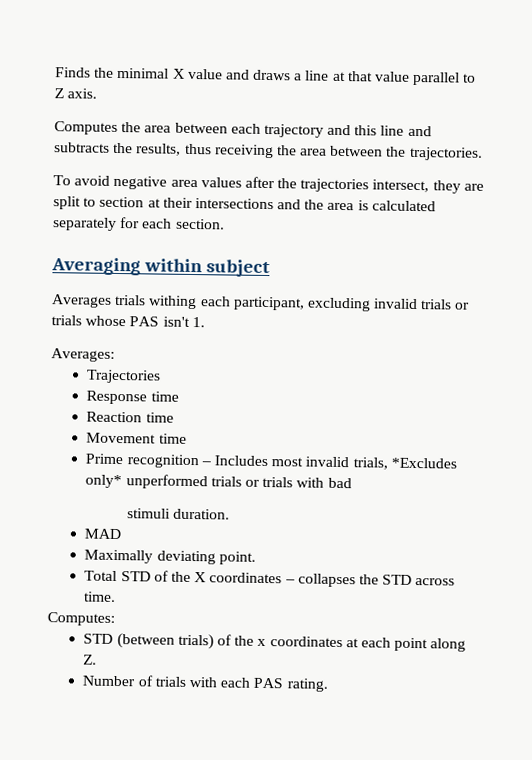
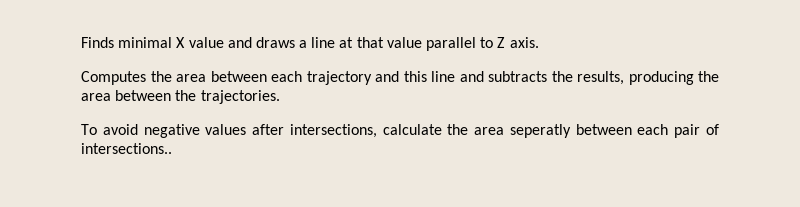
[94,67,115,78] the -> (114, 42) none
[184,143,274,159] thus receiving -> [628,71,694,85] producing
[170,179,198,188] area -> (200, 131) none
[277,178,484,194] [53,196,436,212] [52,217,225,231] [51,257,270,278] [51,294,471,312] [51,315,205,328] [51,348,115,362] [86,369,162,384] [86,390,179,405] [86,411,174,423] [86,432,187,444] [85,453,457,470] [85,474,352,490] [126,508,230,520] [84,528,122,540] [84,549,256,565] [84,570,456,588] [84,591,117,603] [47,612,115,626] [83,633,467,652] [83,654,98,665] [82,675,328,692] the trajectories intersect, they are split to section at their intersections and the area is calculated separately for each section. // Averaging within subject // Averages trials withing each participant, excluding invalid trials or trials whose PAS isn't 1. // Averages: // Trajectories // Response time // Reaction time // Movement time // Prime recognition – Includes most invalid trials, *Excludes only* unperformed trials or trials with bad // stimuli duration. // MAD // Maximally deviating point. // Total STD of the X coordinates – collapses the STD across time. // Computes: // STD (between trials) of the x coordinates at each point along Z. // Number of trials with each PAS rating. -> [289,124,719,138] [81,143,172,154] intersections, calculate the area seperatly between each pair of intersections..

